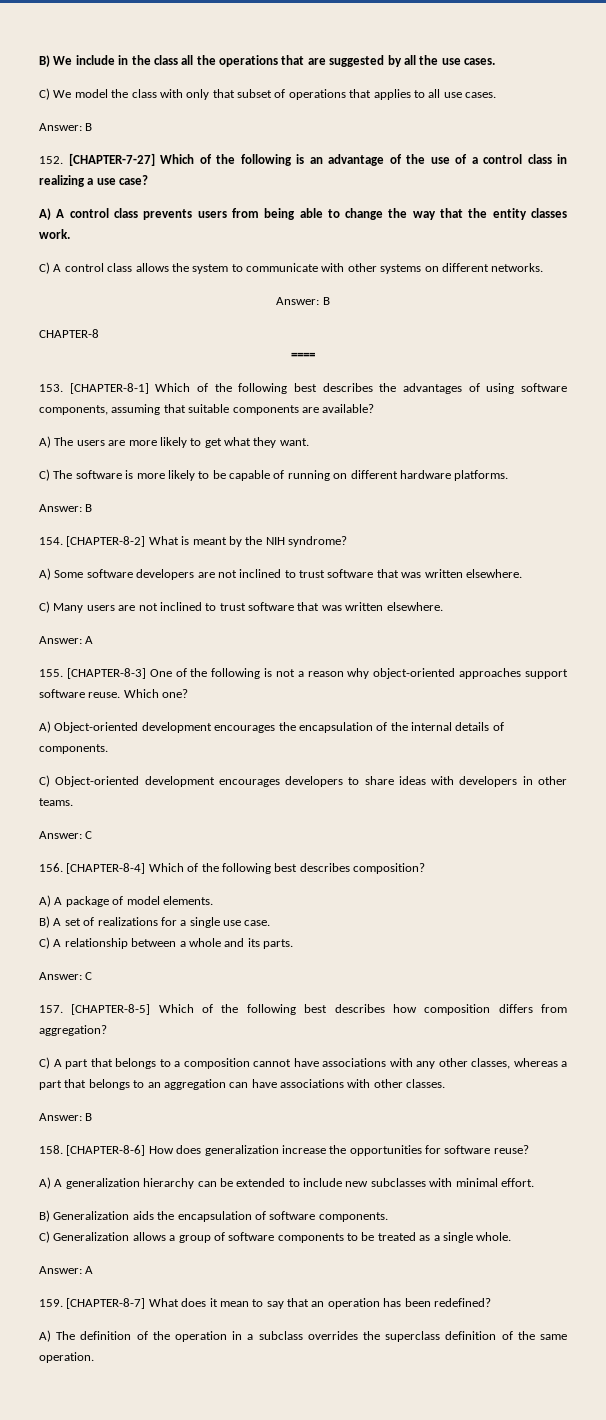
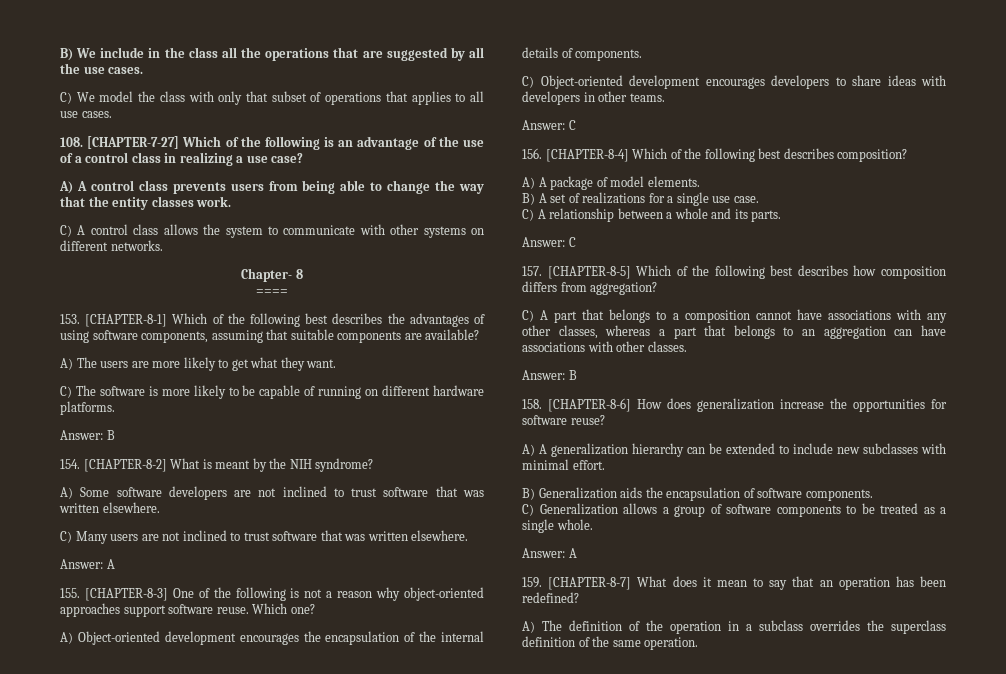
[39,123,93,131] [39,156,63,164] Answer: B // 152. -> [60,137,83,147] 108.
[276,297,330,305] [39,329,99,338] Answer: B // CHAPTER-8 -> [241,268,303,282] Chapter- 8

